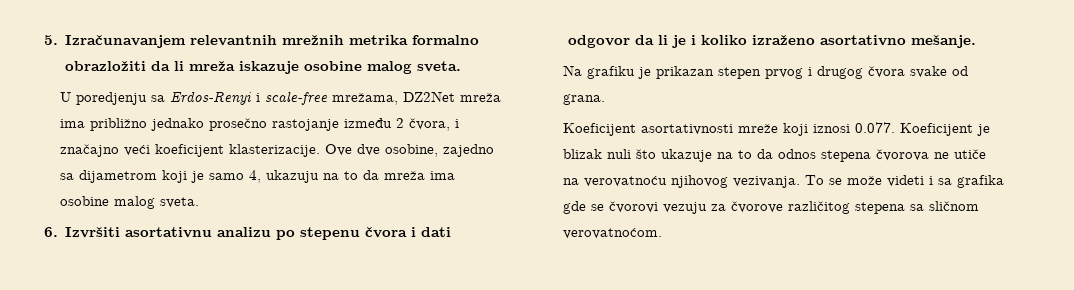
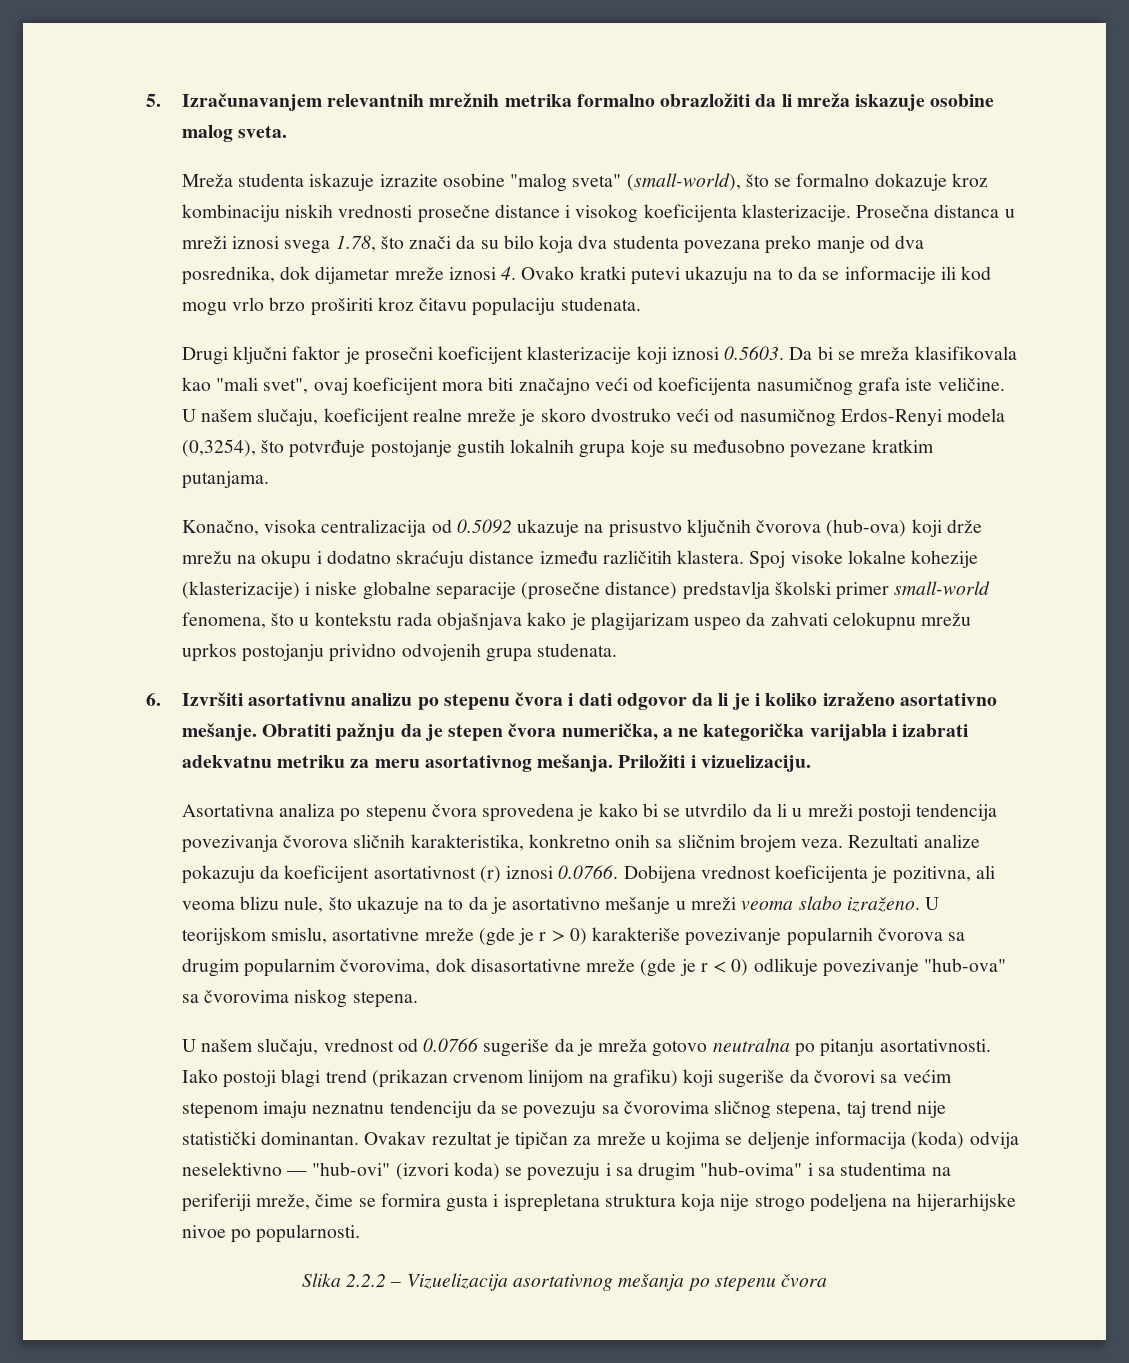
[60,91,502,105] [60,118,460,131] [60,144,495,157] [60,170,456,183] [60,196,200,209] U poredjenju sa Erdos-Renyi i scale-free mrežama, DZ2Net mreža ima približno jednako prosečno rastojanje između 2 čvora, i značajno veći koeficijent klasterizacije. Ove dve osobine, zajedno sa dijametrom koji je samo 4, ukazuju na to da mreža ima osobine malog sveta. -> [181,173,988,192] [181,204,1015,223] [181,235,925,254] [181,266,992,285] [181,297,641,316] [181,346,1017,365] [181,377,1005,396] [181,408,1006,427] [181,439,934,458] [181,471,269,489] [181,519,982,538] [181,550,979,569] [181,581,991,600] [181,612,972,631] [181,643,618,662] Mreža studenta iskazuje izrazite osobine "malog sveta" (small-world), što se formalno dokazuje kroz kombinaciju niskih vrednosti prosečne distance i visokog koeficijenta klasterizacije. Prosečna distanca u mreži iznosi svega 1.78, što znači da su bilo koja dva studenta povezana preko manje od dva posrednika, dok dijametar mreže iznosi 4. Ovako kratki putevi ukazuju na to da se informacije ili kod mogu vrlo brzo proširiti kroz čitavu populaciju studenata. // Drugi ključni faktor je prosečni koeficijent klasterizacije koji iznosi 0.5603. Da bi se mreža klasifikovala kao "mali svet", ovaj koeficijent mora biti značajno veći od koeficijenta nasumičnog grafa iste veličine. U našem slučaju, koeficijent realne mreže je skoro dvostruko veći od nasumičnog Erdos-Renyi modela (0,3254), što potvrđuje postojanje gustih lokalnih grupa koje su međusobno povezane kratkim putanjama. // Konačno, visoka centralizacija od 0.5092 ukazuje na prisustvo ključnih čvorova (hub-ova) koji drže mrežu na okupu i dodatno skraćuju distance između različitih klastera. Spoj visoke lokalne kohezije (klasterizacije) i niske globalne separacije (prosečne distance) predstavlja školski primer small-world fenomena, što u kontekstu rada objašnjava kako je plagijarizam uspeo da zahvati celokupnu mrežu uprkos postojanju prividno odvojenih grupa studenata.
[563,65,969,79] [563,94,606,105] [563,122,991,136] [563,149,632,159] // Na grafiku je prikazan stepen prvog i drugog čvora svake od grana. // Koeficijent asortativnosti mreže koji iznosi 0.077. Koeficijent je blizak nuli -> [262,723,969,741] [181,754,811,772] [181,803,998,822] [181,834,980,853] [181,865,995,884] [181,896,324,913] Obratiti pažnju da je stepen čvora numerička, a ne kategorička varijabla i izabrati adekvatnu metriku za meru asortativnog mešanja. Priložiti i vizuelizaciju. // Asortativna analiza po stepenu čvora sprovedena je kako bi se utvrdilo da li u mreži postoji tendencija povezivanja čvorova sličnih karakteristika, konkretno onih sa sličnim brojem veza. Rezultati analize pokazuju da koeficijent asortativnost (r) iznosi 0.0766. Dobijena vrednost koeficijenta je pozitivna, ali veoma blizu nule,
[778,149,987,162] [563,175,1005,188] [563,201,980,214] [563,228,663,239] odnos stepena čvorova ne utiče na verovatnoću njihovog vezivanja. To se može videti i sa grafika gde se čvorovi vezuju za čvorove različitog stepena sa sličnom verovatnoćom. -> [490,896,940,914] [181,927,966,946] [181,958,1007,977] [181,989,418,1008] [181,1038,991,1057] [181,1069,952,1088] [181,1100,947,1119] [181,1131,1019,1150] [181,1162,951,1181] [181,1193,1016,1212] [181,1224,361,1243] [301,1273,828,1291] je asortativno mešanje u mreži veoma slabo izraženo. U teorijskom smislu, asortativne mreže (gde je r > 0) karakteriše povezivanje popularnih čvorova sa drugim popularnim čvorovima, dok disasortativne mreže (gde je r < 0) odlikuje povezivanje "hub-ova" sa čvorovima niskog stepena. // U našem slučaju, vrednost od 0.0766 sugeriše da je mreža gotovo neutralna po pitanju asortativnosti. Iako postoji blagi trend (prikazan crvenom linijom na grafiku) koji sugeriše da čvorovi sa većim stepenom imaju neznatnu tendenciju da se povezuju sa čvorovima sličnog stepena, taj trend nije statistički dominantan. Ovakav rezultat je tipičan za mreže u kojima se deljenje informacija (koda) odvija neselektivno — "hub-ovi" (izvori koda) se povezuju i sa drugim "hub-ovima" i sa studentima na periferiji mreže, čime se formira gusta i isprepletana struktura koja nije strogo podeljena na hijerarhijske nivoe po popularnosti. // Slika 2.2.2 – Vizuelizacija asortativnog mešanja po stepenu čvora

